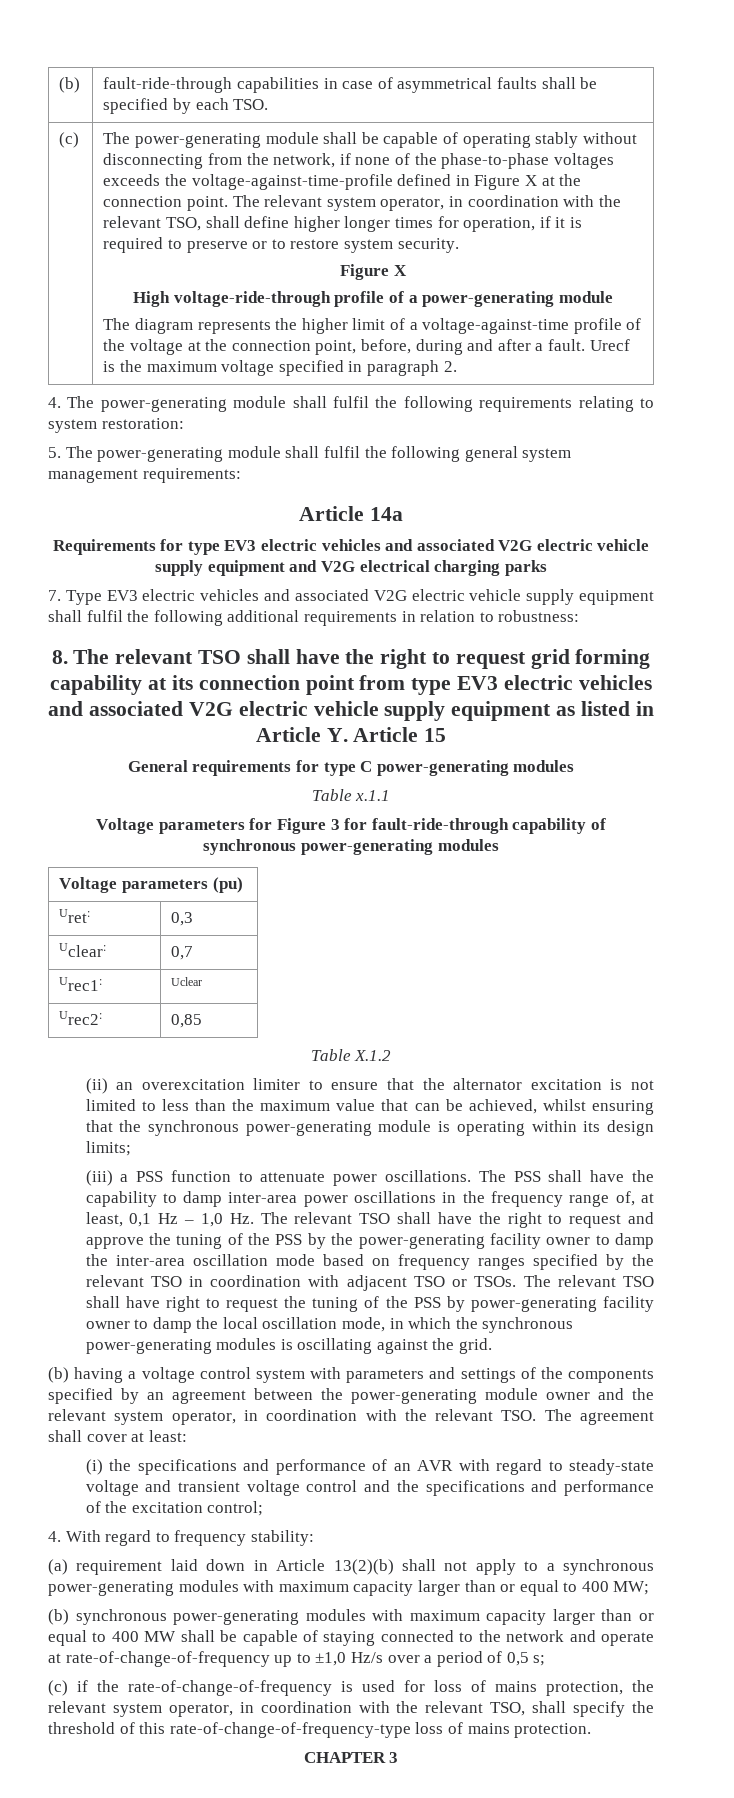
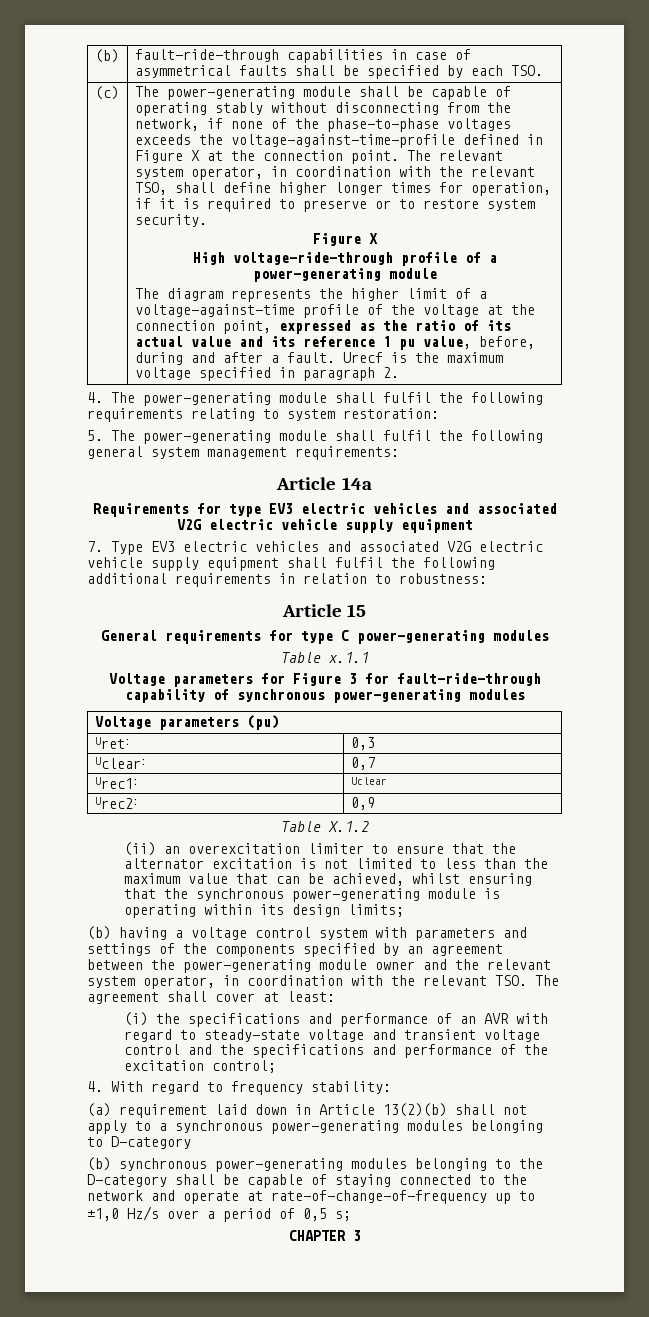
(357, 347) none -> [278,320,511,334] [134,336,471,350] expressed as the ratio of its actual value and its reference 1 pu value,
[289,560,547,576] and V2G electrical charging parks -> (473, 526) none
[51,649,651,669] [50,675,652,695] [48,701,654,721] [255,727,348,742] 8. The relevant TSO shall have the right to request grid forming capability at its connection point from type EV3 electric vehicles and associated V2G electric vehicle supply equipment as listed in Article Y. -> (487, 578) none
[171,1014,203,1028] 0,85 -> [350,797,375,810] 0,9
[85,1170,654,1186] [85,1191,654,1207] [85,1212,654,1228] [85,1233,654,1249] [85,1254,654,1270] [85,1275,654,1291] [85,1296,654,1312] [85,1317,574,1333] [85,1338,493,1354] // (iii) a PSS function to attenuate power oscillations. The PSS shall have the capability to damp inter-area power oscillations in the frequency range of, at least, 0,1 Hz – 1,0 Hz. The relevant TSO shall have the right to request and approve the tuning of the PSS by the power-generating facility owner to damp the inter-area oscillation mode based on frequency ranges specified by the relevant TSO in coordination with adjacent TSO or TSOs. The relevant TSO shall have right to request the tuning of the PSS by power-generating facility owner to damp the local oscillation mode, in which the synchronous power-generating modules is oscillating against the grid. -> (404, 910) none
[243,1580,650,1596] [48,1609,654,1625] [48,1630,177,1646] with maximum capacity larger than or equal to 400 MW; // (b) synchronous power-generating modules with maximum capacity larger than or equal to 400 MW -> [471,1120,543,1133] [87,1136,191,1149] [87,1157,543,1172] [87,1174,167,1187] belonging to D-category // (b) synchronous power-generating modules belonging to the D-category
[48,1680,654,1696] [48,1701,654,1717] [48,1722,592,1738] // (c) if the rate-of-change-of-frequency is used for loss of mains protection, the relevant system operator, in coordination with the relevant TSO, shall specify the threshold of this rate-of-change-of-frequency-type loss of mains protection. -> (351, 1216) none

